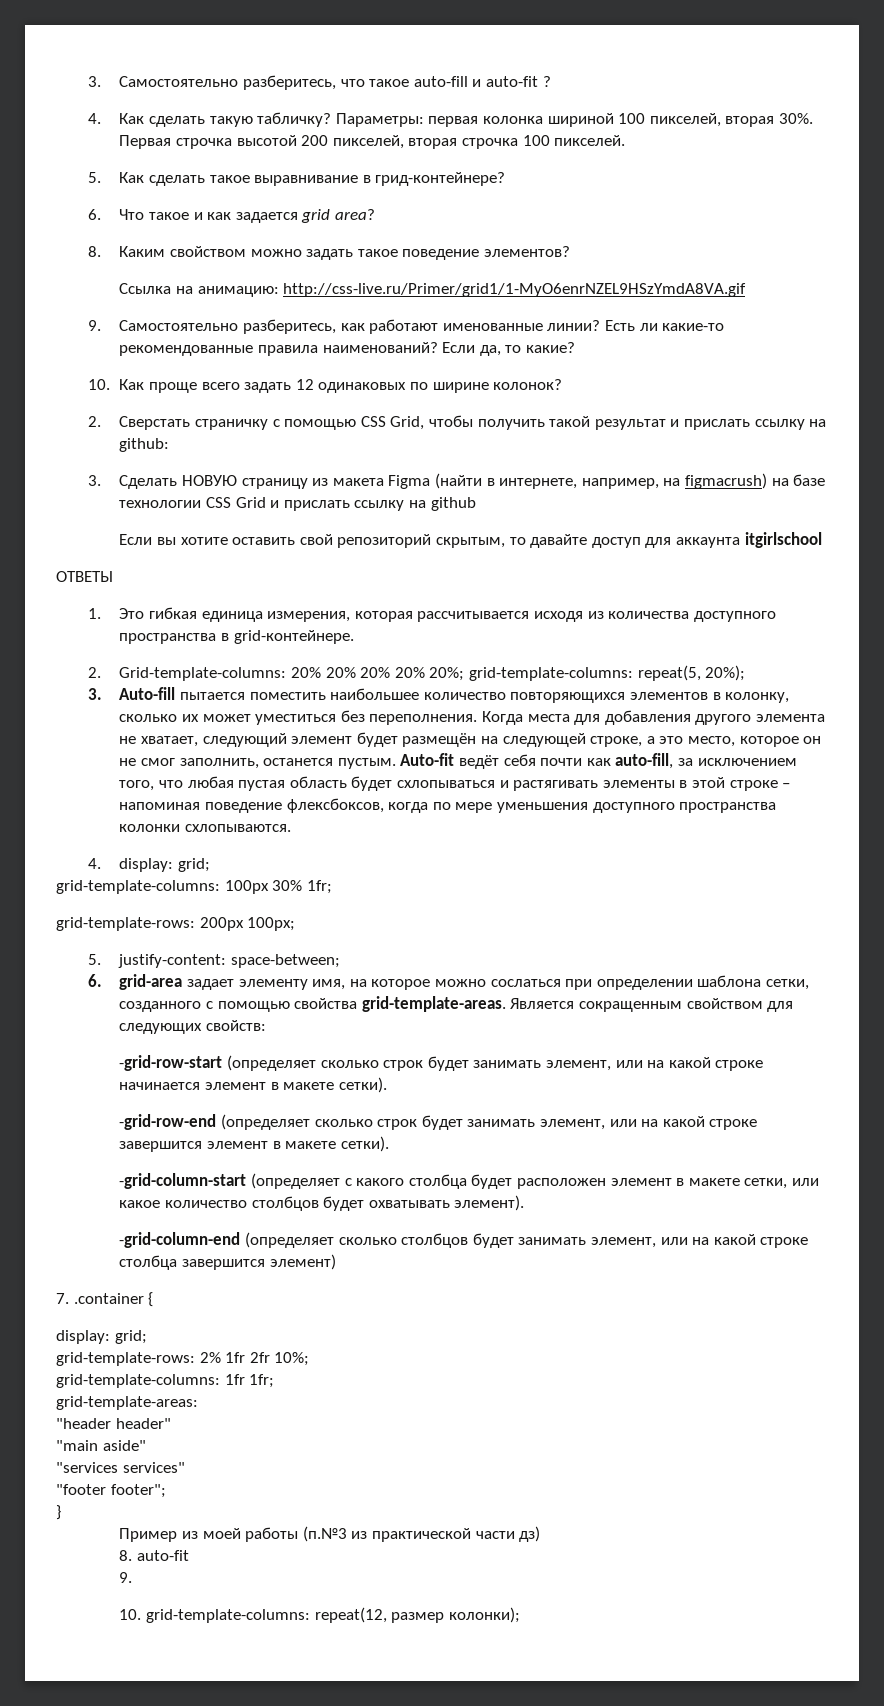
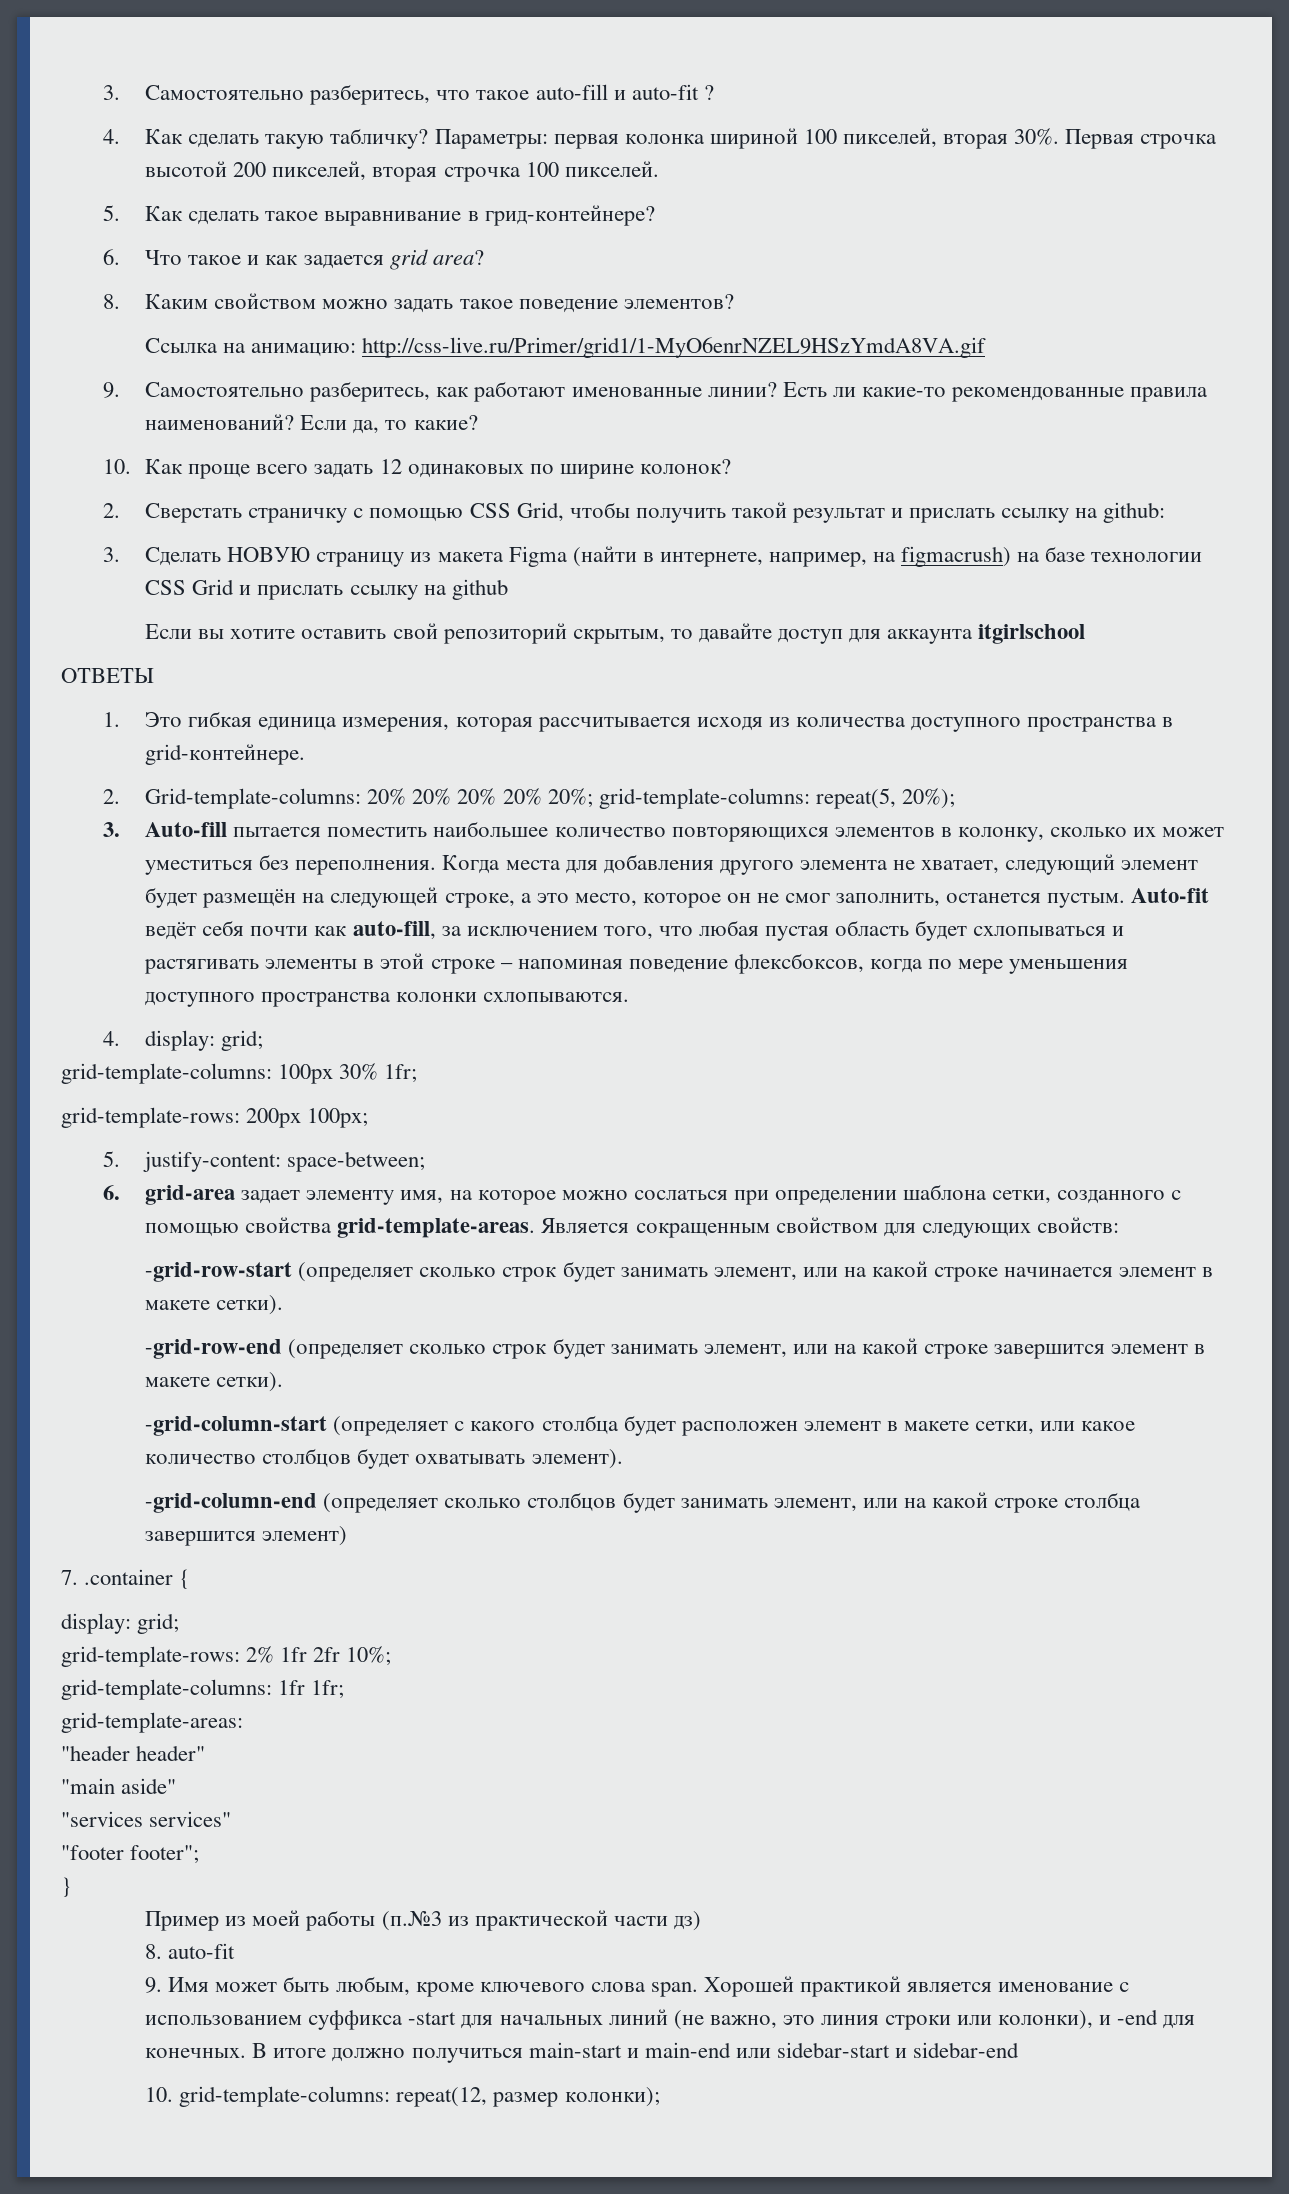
(133, 1577) none -> [168,1976,1130,1997] [145,2009,1196,2030] [145,2042,1020,2063] Имя может быть любым, кроме ключевого слова span. Хорошей практикой является именование с использованием суффикса -start для начальных линий (не важно, это линия строки или колонки), и -end для конечных. В итоге должно получиться main-start и main-end или sidebar-start и sidebar-end

